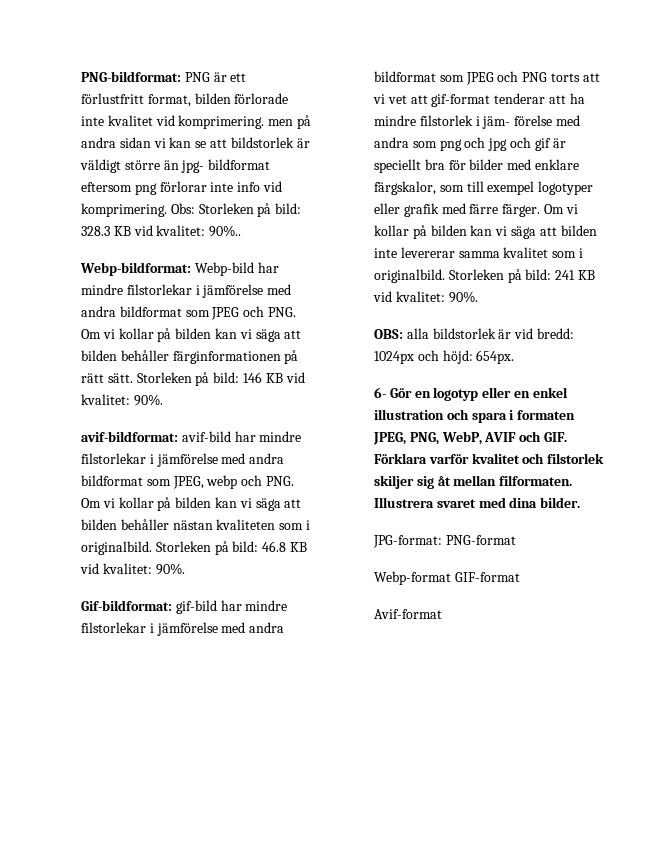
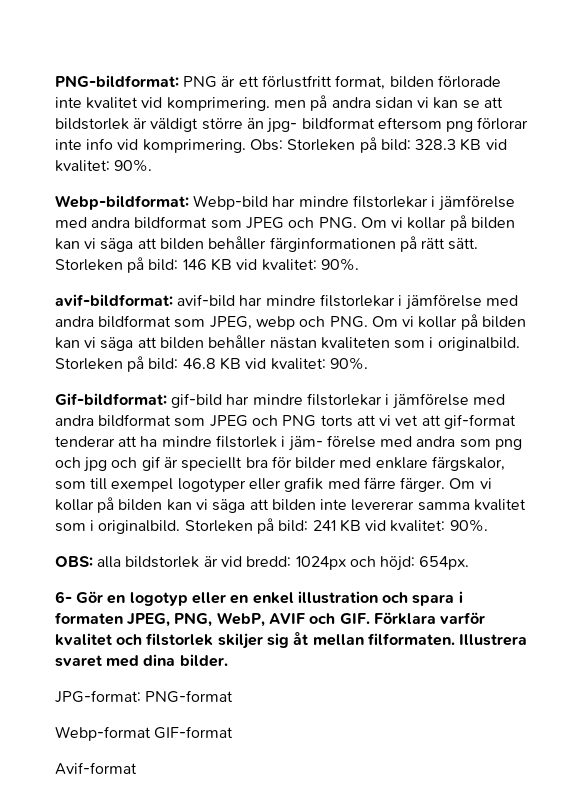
[209,225,242,237] 90%.. -> [113,159,152,172] 90%.

